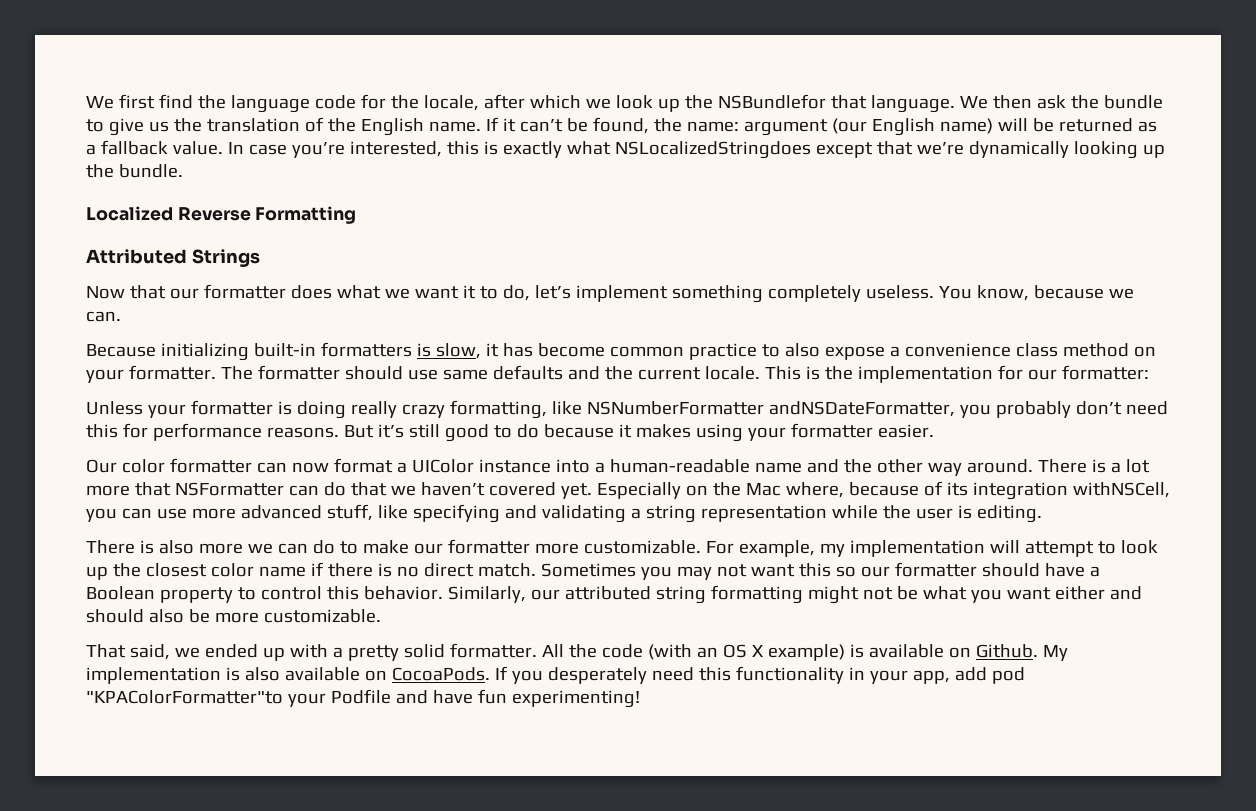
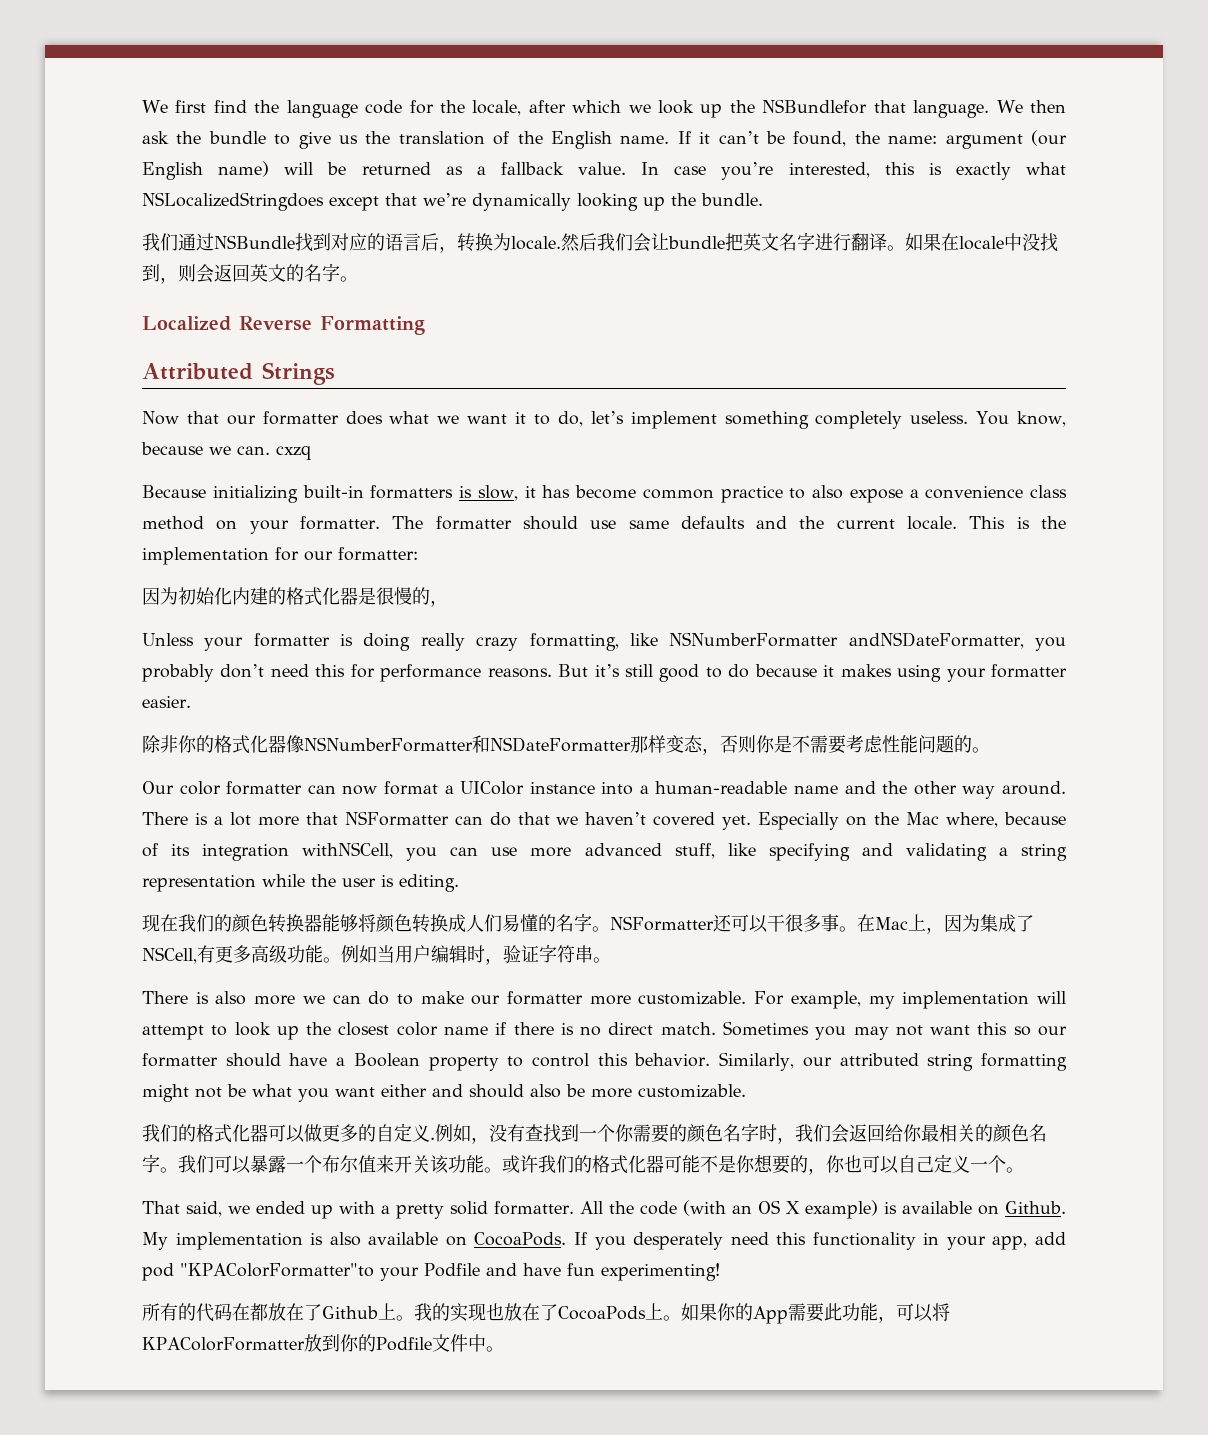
(183, 171) none -> [142,232,1058,253] [142,263,358,284] // 我们通过NSBundle找到对应的语言后，转换为locale.然后我们会让bundle把英文名字进行翻译。如果在locale中没找到，则会返回英文的名字。
(121, 316) none -> [276,445,311,460] cxzq
(1149, 372) none -> [142,587,448,607] // 因为初始化内建的格式化器是很慢的，
(934, 431) none -> [142,735,990,755] // 除非你的格式化器像NSNumberFormatter和NSDateFormatter那样变态，否则你是不需要考虑性能问题的。
(1042, 514) none -> [142,913,1034,934] [142,944,611,965] // 现在我们的颜色转换器能够将颜色转换成人们易懂的名字。NSFormatter还可以干很多事。在Mac上，因为集成了NSCell,有更多高级功能。例如当用户编辑时，验证字符串。
(381, 616) none -> [142,1123,1047,1144] [142,1154,1024,1175] // 我们的格式化器可以做更多的自定义.例如，没有查找到一个你需要的颜色名字时，我们会返回给你最相关的颜色名字。我们可以暴露一个布尔值来开关该功能。或许我们的格式化器可能不是你想要的，你也可以自己定义一个。
(640, 699) none -> [142,1303,950,1324] [142,1334,504,1352] // 所有的代码在都放在了Github上。我的实现也放在了CocoaPods上。如果你的App需要此功能，可以将KPAColorFormatter放到你的Podfile文件中。

